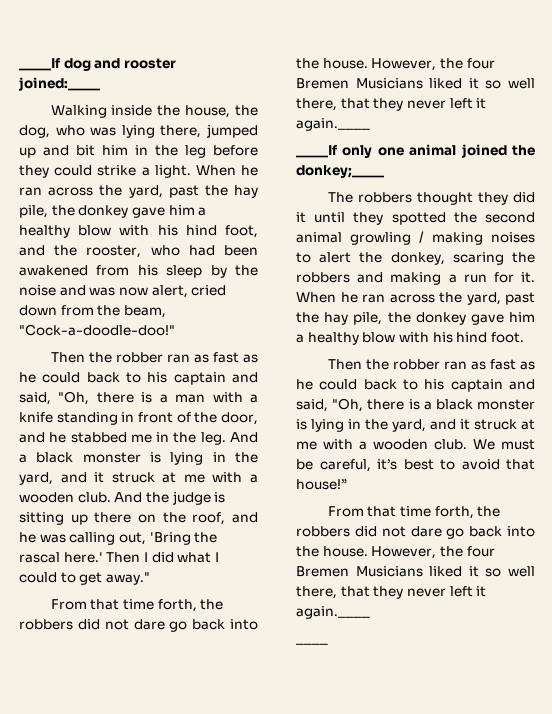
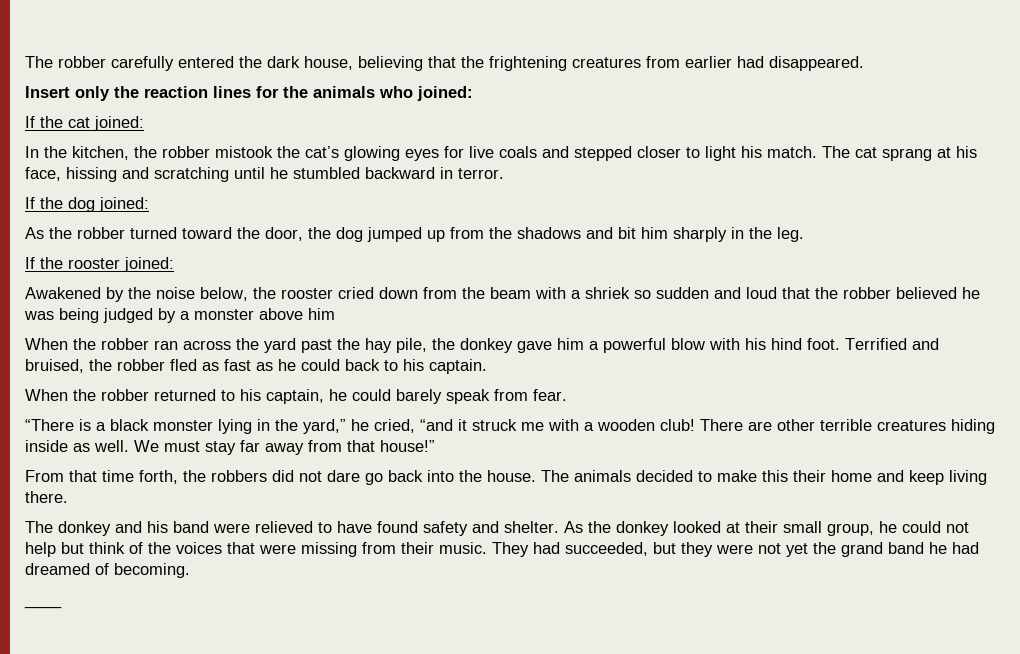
[19,58,176,71] [19,77,100,91] [50,105,258,118] [19,124,258,138] [19,147,36,158] ____If dog and rooster joined:____ // Walking inside the house, the dog, who was lying there, jumped up -> [25,56,864,71] [25,86,473,101] [25,116,144,131] [25,146,977,161] [25,167,504,182] [25,197,149,212] [25,227,581,242] The robber carefully entered the dark house, believing that the frightening creatures from earlier had disappeared. // Insert only the reaction lines for the animals who joined: // If the cat joined: // In the kitchen, the robber mistook the cat’s glowing eyes for live coals and stepped closer to light his match. The cat sprang at his face, hissing and scratching until he stumbled backward in terror. // If the dog joined: // As the robber turned toward the door, the dog jumped up from the shadows
[135,145,258,158] [19,165,258,178] [19,185,258,198] [19,205,207,218] [19,225,258,238] [19,245,258,258] [19,265,258,278] [19,285,227,298] [19,305,166,318] [19,324,175,336] [50,352,258,363] [19,372,258,385] [19,391,258,405] [19,412,258,425] [19,432,258,445] [19,452,258,465] [19,472,258,485] [19,491,226,505] [19,512,258,525] [19,532,218,545] [19,552,219,563] [19,572,150,585] [50,599,224,612] [19,619,258,632] [296,58,495,71] [296,78,535,89] [296,98,487,111] [296,118,370,131] [296,144,535,158] [296,165,384,178] [327,192,535,205] [296,212,535,225] [296,231,535,245] [296,252,535,265] [296,272,535,285] [296,292,535,305] [296,312,535,325] [296,332,524,345] [327,359,535,370] [296,379,535,392] [296,398,535,412] [296,419,535,432] [296,439,535,450] [296,459,500,472] in the leg before they could strike a light. When he ran across the yard, past the hay pile, the donkey gave him a healthy blow with his hind foot, and the rooster, who had been awakened from his sleep by the noise and was now alert, cried down from the beam, "Cock-a-doodle-doo!" // Then the robber ran as fast as he could back to his captain and said, "Oh, there is a man with a knife standing in front of the door, and he stabbed me in the leg. And a black monster is lying in the yard, and it struck at me with a wooden club. And the judge is sitting up there on the roof, and he was calling out, 'Bring the rascal here.' Then I did what I could to get away." // From that time forth, the robbers did not dare go back into the house. However, the four Bremen Musicians liked it so well there, that they never left it again.____ // ____If only one animal joined the donkey;____ // The robbers thought they did it until they spotted the second animal growling / making noises to alert the donkey, scaring the robbers and making a run for it. When he ran across the yard, past the hay pile, the donkey gave him a healthy blow with his hind foot. // Then the robber ran as fast as he could back to his captain and said, "Oh, there is a black monster is lying in the yard, and it struck at me with a wooden club. We must be careful, it’s best to avoid -> [673,227,804,242] [25,257,174,272] [25,287,980,302] [24,308,335,323] [25,338,939,353] [25,359,487,374] [25,389,567,404] [25,419,995,434] [25,440,342,455] sharply in the leg. // If the rooster joined: // Awakened by the noise below, the rooster cried down from the beam with a shriek so sudden and loud that the robber believed he was being judged by a monster above him // When the robber ran across the yard past the hay pile, the donkey gave him a powerful blow with his hind foot. Terrified and bruised, the robber fled as fast as he could back to his captain. // When the robber returned to his captain, he could barely speak from fear. // “There is a black monster lying in the yard,” he cried, “and it struck me with a wooden club! There are other terrible creatures hiding inside as well. We must stay far away from
[371,546,495,559] [296,566,535,577] [296,586,487,599] [296,606,370,619] However, the four Bremen Musicians liked it so well there, that they never left it again.____ -> [541,470,987,485] [25,491,68,503] [25,521,969,536] [25,542,979,557] [25,563,190,578] The animals decided to make this their home and keep living there. // The donkey and his band were relieved to have found safety and shelter. As the donkey looked at their small group, he could not help but think of the voices that were missing from their music. They had succeeded, but they were not yet the grand band he had dreamed of becoming.

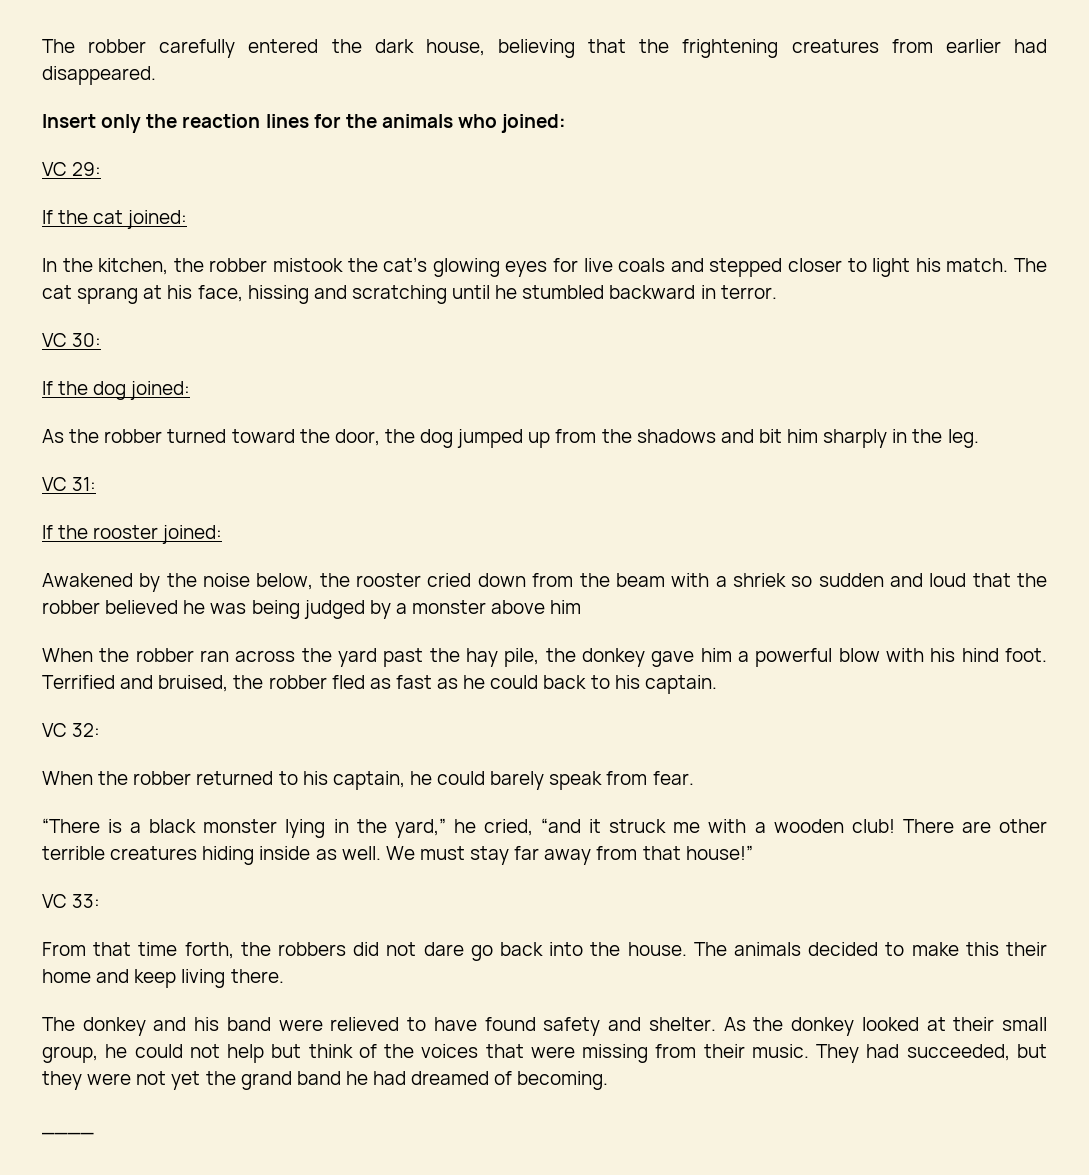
(473, 93) none -> [42,162,102,176] // VC 29:
(504, 173) none -> [42,333,102,347] // VC 30:
(804, 234) none -> [42,477,97,491] // VC 31:
(487, 366) none -> [42,723,101,737] // VC 32:
(435, 446) none -> [42,894,101,908] // VC 33:

